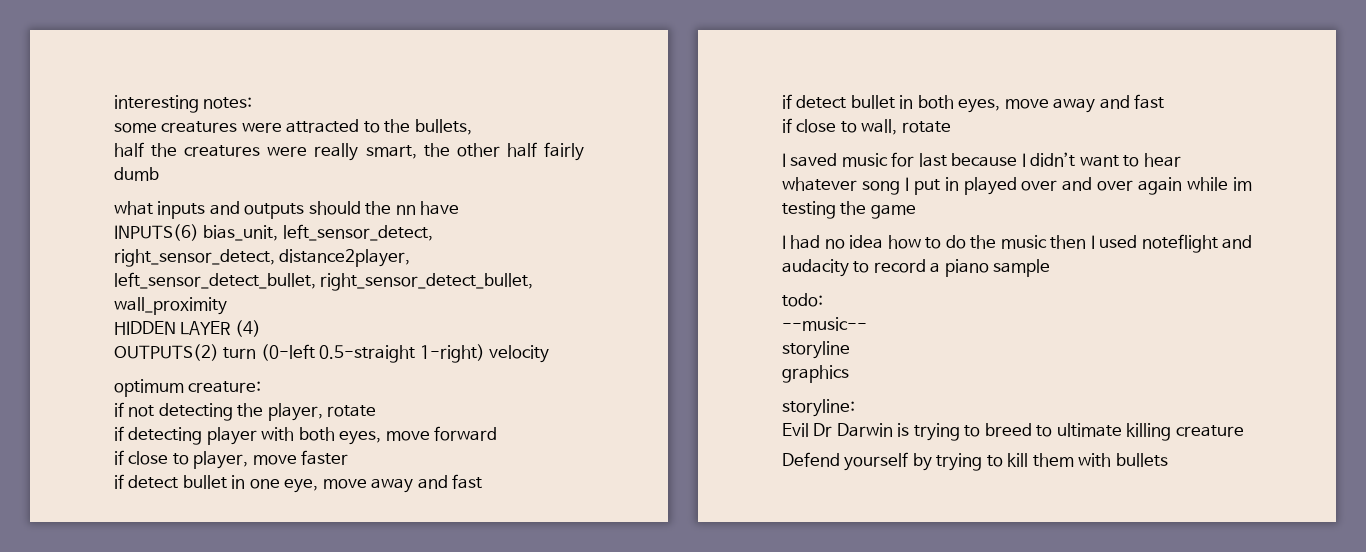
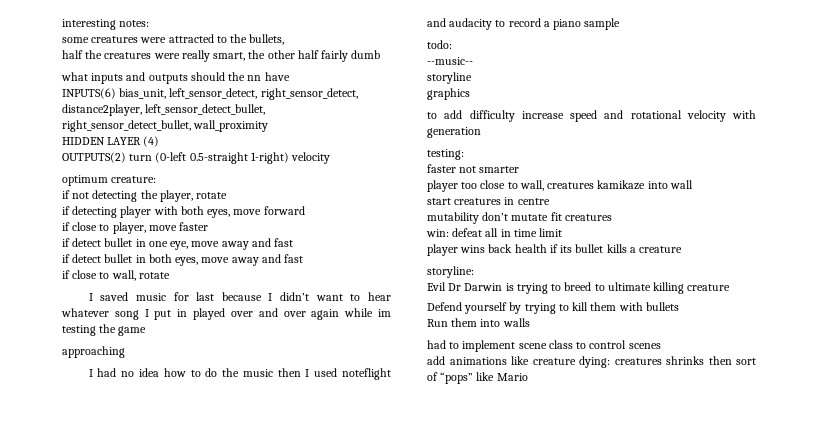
(916, 211) none -> [62,346,125,358] // approaching
(849, 374) none -> [427,110,756,122] [427,127,481,138] [427,149,464,160] [427,164,520,173] [427,180,693,192] [427,197,550,205] [427,212,612,224] [426,228,563,237] [427,244,683,256] // to add difficulty increase speed and rotational velocity with generation // testing: // faster not smarter // player too close to wall, creatures kamikaze into wall // start creatures in centre // mutability don’t mutate fit creatures // win: defeat all in time limit // player wins back health if its bullet kills a creature
(1168, 460) none -> [427,318,530,327] [427,340,661,352] [427,356,756,368] [427,372,528,384] // Run them into walls // had to implement scene class to control scenes // add animations like creature dying: creatures shrinks then sort of “pops” like Mario

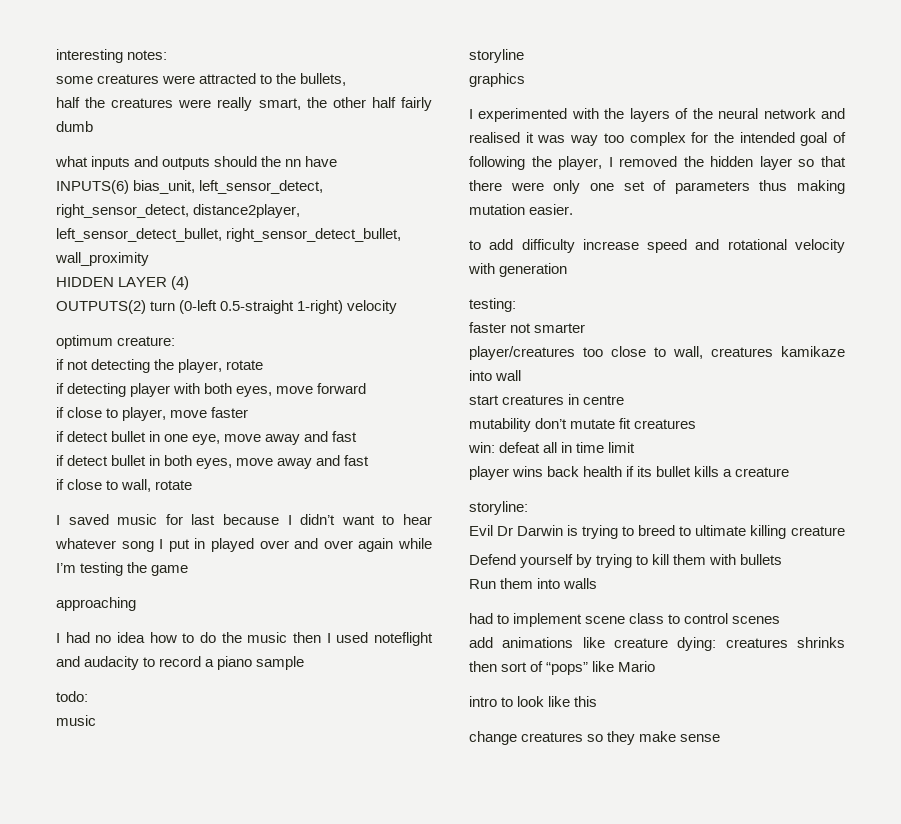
[377,309,391,317] im -> [56,563,76,573] I’m
[427,57,473,65] --music-- -> [56,715,96,726] music
(470, 94) none -> [469,108,846,122] [469,132,846,146] [469,156,846,170] [469,180,845,194] [469,204,574,215] // I experimented with the layers of the neural network and realised it was way too complex for the intended goal of following the player, I removed the hidden layer so that there were only one set of parameters thus making mutation easier.
[427,180,458,192] player -> [469,346,575,360] player/creatures
(528, 377) none -> [469,696,598,707] [469,731,721,745] // intro to look like this // change creatures so they make sense

